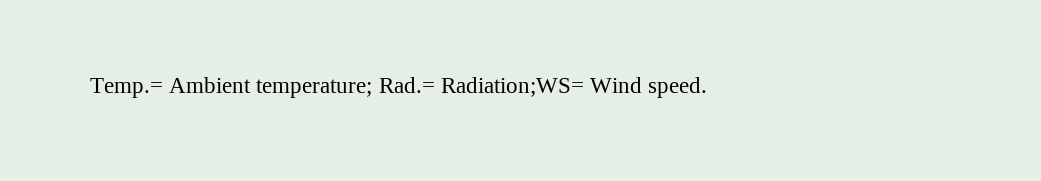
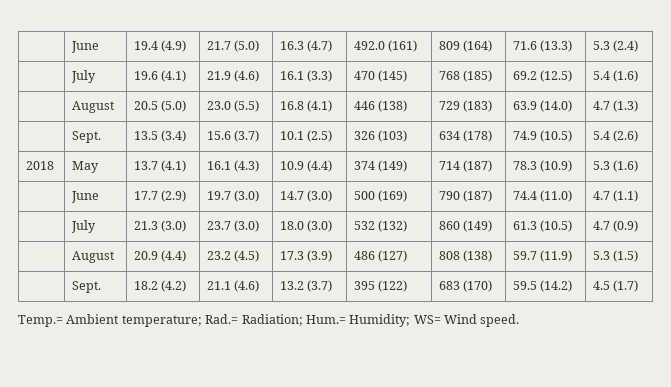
[90,77,584,98] Temp.= Ambient temperature; Rad.= Radiation;WS= -> [71,41,100,53] [134,40,187,52] [207,40,260,52] [280,40,333,52] [354,40,418,52] [439,40,493,52] [513,40,573,52] [593,40,639,52] [71,70,97,83] [134,70,187,82] [207,70,260,82] [280,70,333,82] [354,70,408,82] [439,70,493,82] [513,70,573,82] [593,70,639,82] [72,101,116,113] [134,100,187,112] [207,100,260,112] [280,100,333,112] [354,100,408,112] [439,100,493,112] [513,100,573,112] [593,100,639,112] [72,131,102,143] [134,130,187,142] [207,130,260,142] [280,130,333,142] [354,130,408,142] [439,130,493,142] [513,130,573,142] [593,130,639,142] [26,161,55,170] [72,161,100,173] [134,160,187,172] [207,160,260,172] [280,160,333,172] [354,160,408,172] [439,160,493,172] [513,160,573,172] [593,160,639,172] [71,191,100,203] [134,190,187,202] [207,190,260,202] [280,190,333,202] [354,190,408,202] [439,190,493,202] [513,190,573,202] [593,190,639,202] [71,220,97,233] [134,220,187,232] [207,220,260,232] [280,220,333,232] [354,220,408,232] [439,220,493,232] [513,220,573,232] [593,220,639,232] [72,251,116,263] [134,250,187,262] [207,250,260,262] [280,250,333,262] [354,250,408,262] [439,250,493,262] [513,250,573,262] [593,250,639,262] [72,281,102,293] [134,280,187,292] [207,280,260,292] [280,280,333,292] [354,280,408,292] [439,280,493,292] [513,280,573,292] [593,280,639,292] [18,314,441,327] | June | 19.4 (4.9) | 21.7 (5.0) | 16.3 (4.7) | 492.0 (161) | 809 (164) | 71.6 (13.3) | 5.3 (2.4) // | July | 19.6 (4.1) | 21.9 (4.6) | 16.1 (3.3) | 470 (145) | 768 (185) | 69.2 (12.5) | 5.4 (1.6) // | August | 20.5 (5.0) | 23.0 (5.5) | 16.8 (4.1) | 446 (138) | 729 (183) | 63.9 (14.0) | 4.7 (1.3) // | Sept. | 13.5 (3.4) | 15.6 (3.7) | 10.1 (2.5) | 326 (103) | 634 (178) | 74.9 (10.5) | 5.4 (2.6) // 2018 | May | 13.7 (4.1) | 16.1 (4.3) | 10.9 (4.4) | 374 (149) | 714 (187) | 78.3 (10.9) | 5.3 (1.6) // | June | 17.7 (2.9) | 19.7 (3.0) | 14.7 (3.0) | 500 (169) | 790 (187) | 74.4 (11.0) | 4.7 (1.1) // | July | 21.3 (3.0) | 23.7 (3.0) | 18.0 (3.0) | 532 (132) | 860 (149) | 61.3 (10.5) | 4.7 (0.9) // | August | 20.9 (4.4) | 23.2 (4.5) | 17.3 (3.9) | 486 (127) | 808 (138) | 59.7 (11.9) | 5.3 (1.5) // | Sept. | 18.2 (4.2) | 21.1 (4.6) | 13.2 (3.7) | 395 (122) | 683 (170) | 59.5 (14.2) | 4.5 (1.7) // Temp.= Ambient temperature; Rad.= Radiation; Hum.= Humidity; WS=

